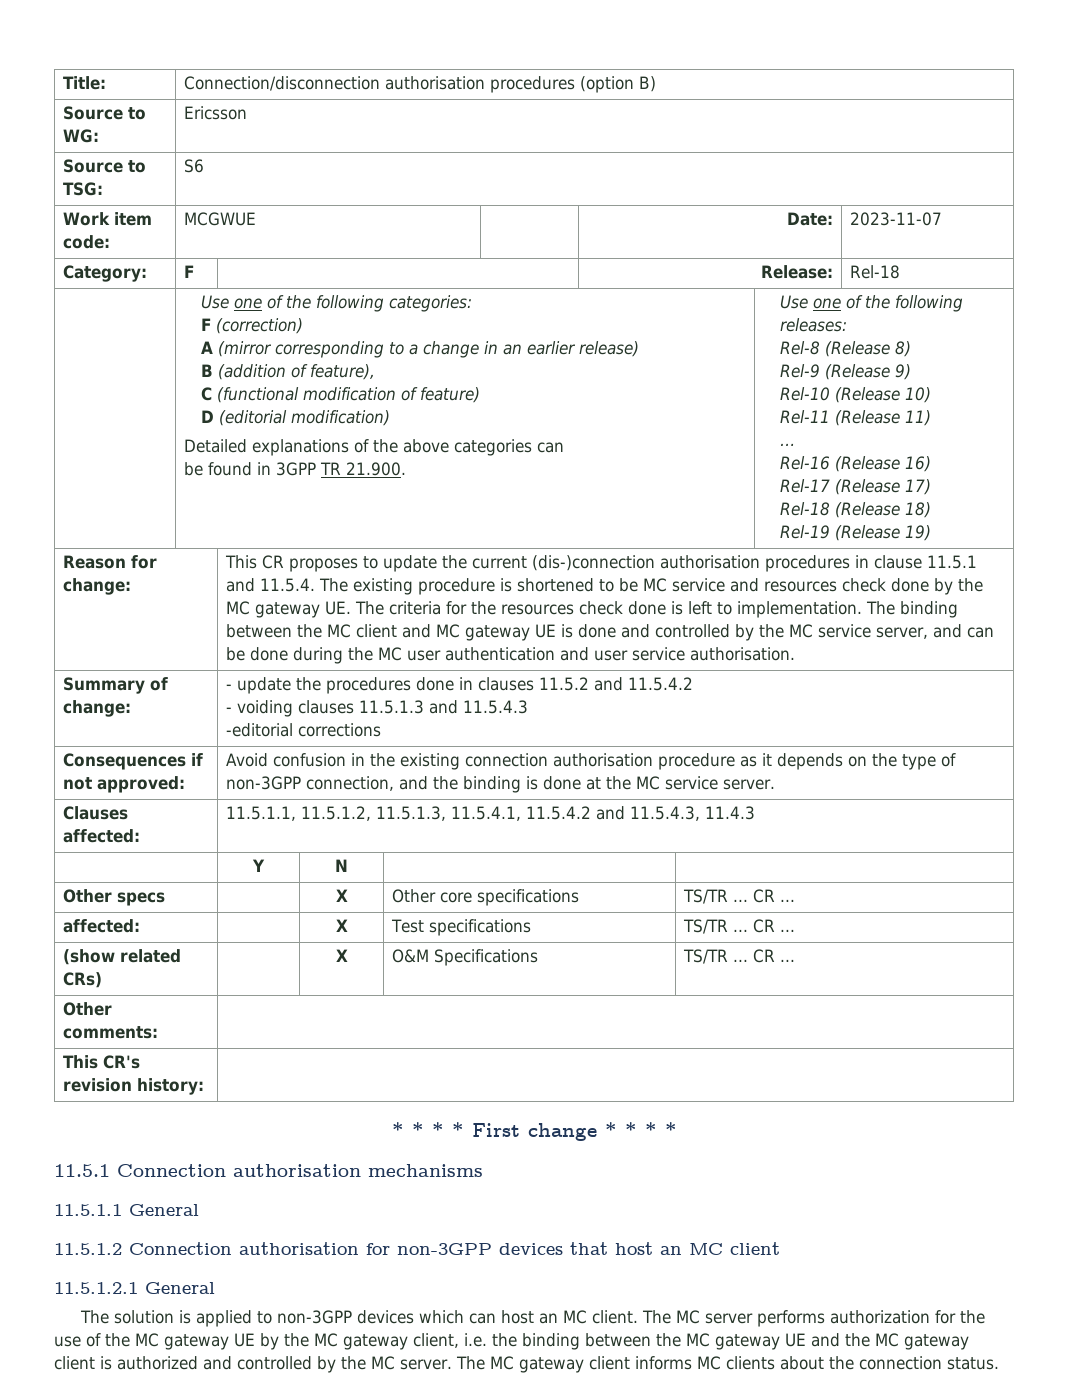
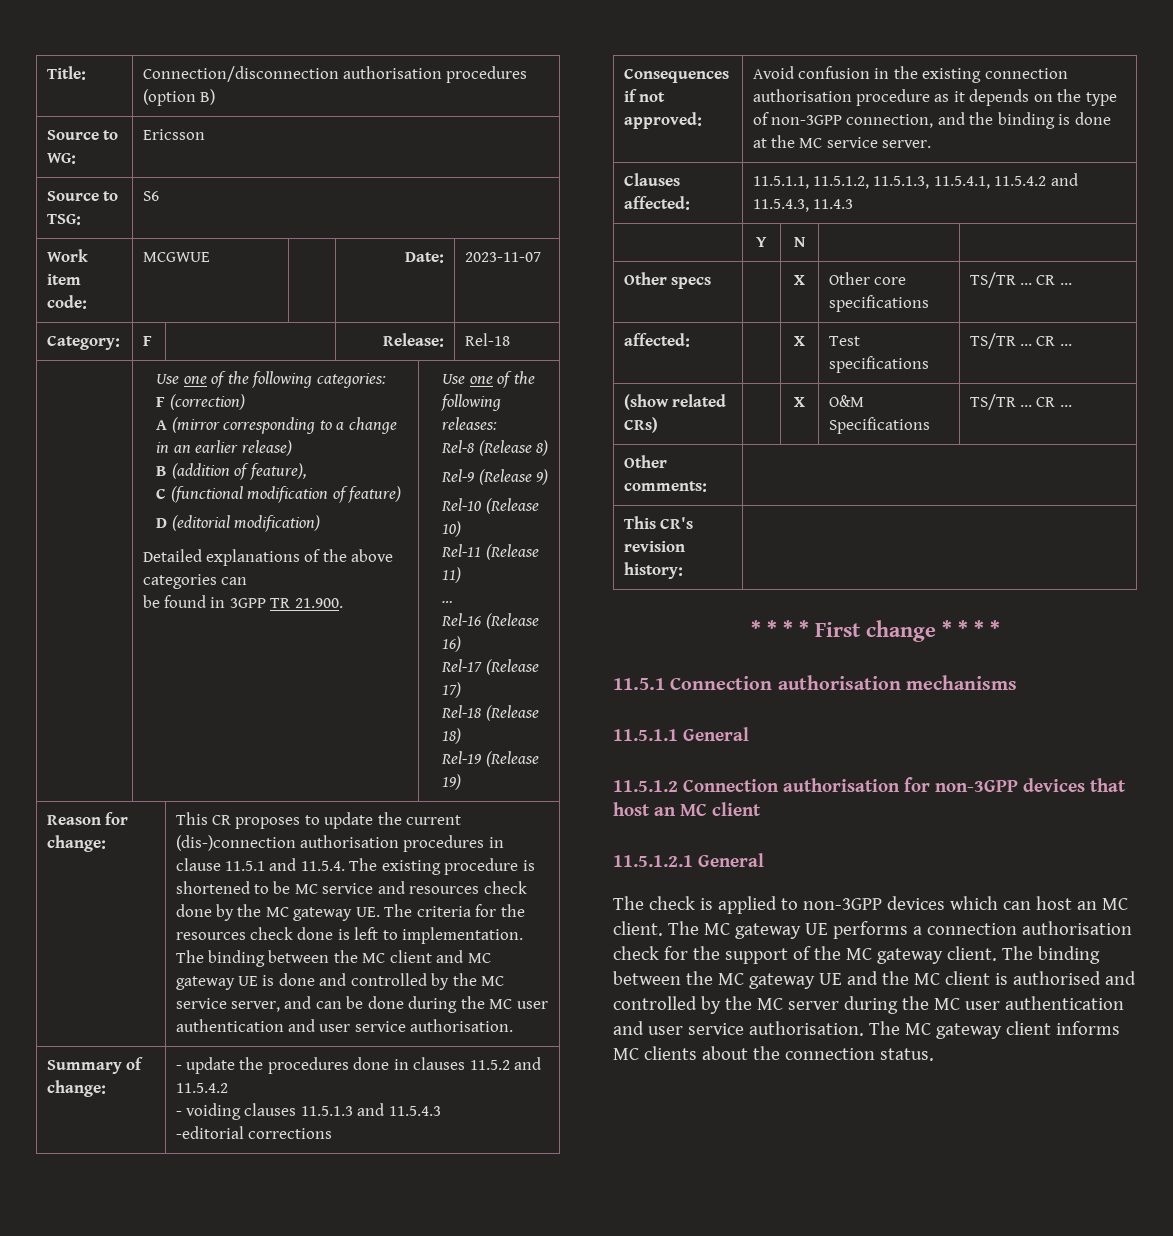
[113,1310,174,1324] solution -> [648,896,695,910] check
[704,1310,985,1327] [54,1336,81,1347] server performs authorization for the use -> [734,921,1132,939] [613,946,788,964] gateway UE performs a connection authorisation check for the support
[234,1333,517,1350] UE by the MC gateway client, i.e. the -> [946,946,1033,961] client. The
[904,1334,969,1350] gateway -> (940, 979) none
[117,1356,452,1373] authorized and controlled by the MC server. -> [1012,971,1136,985] [613,996,1124,1014] [613,1021,864,1036] authorised and controlled by the MC server during the MC user authentication and user service authorisation.

